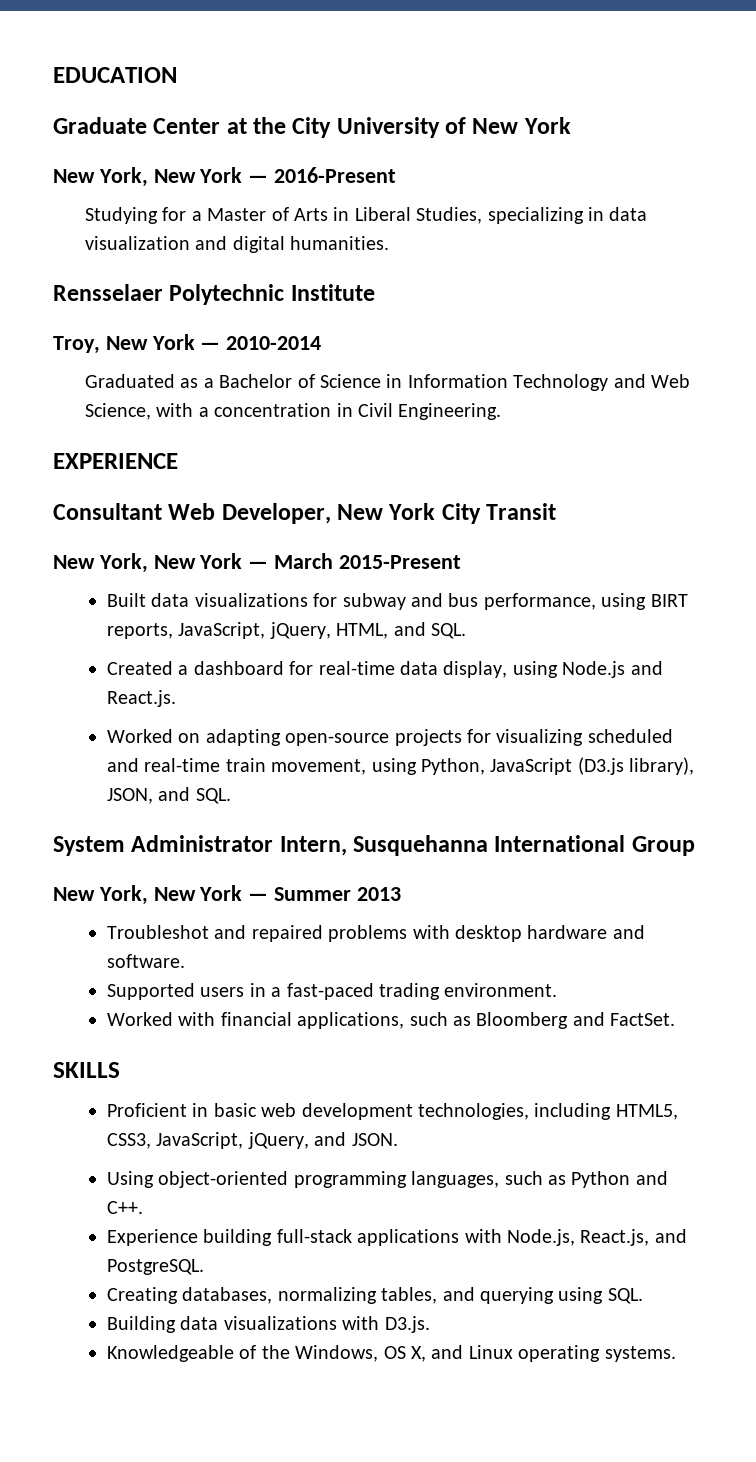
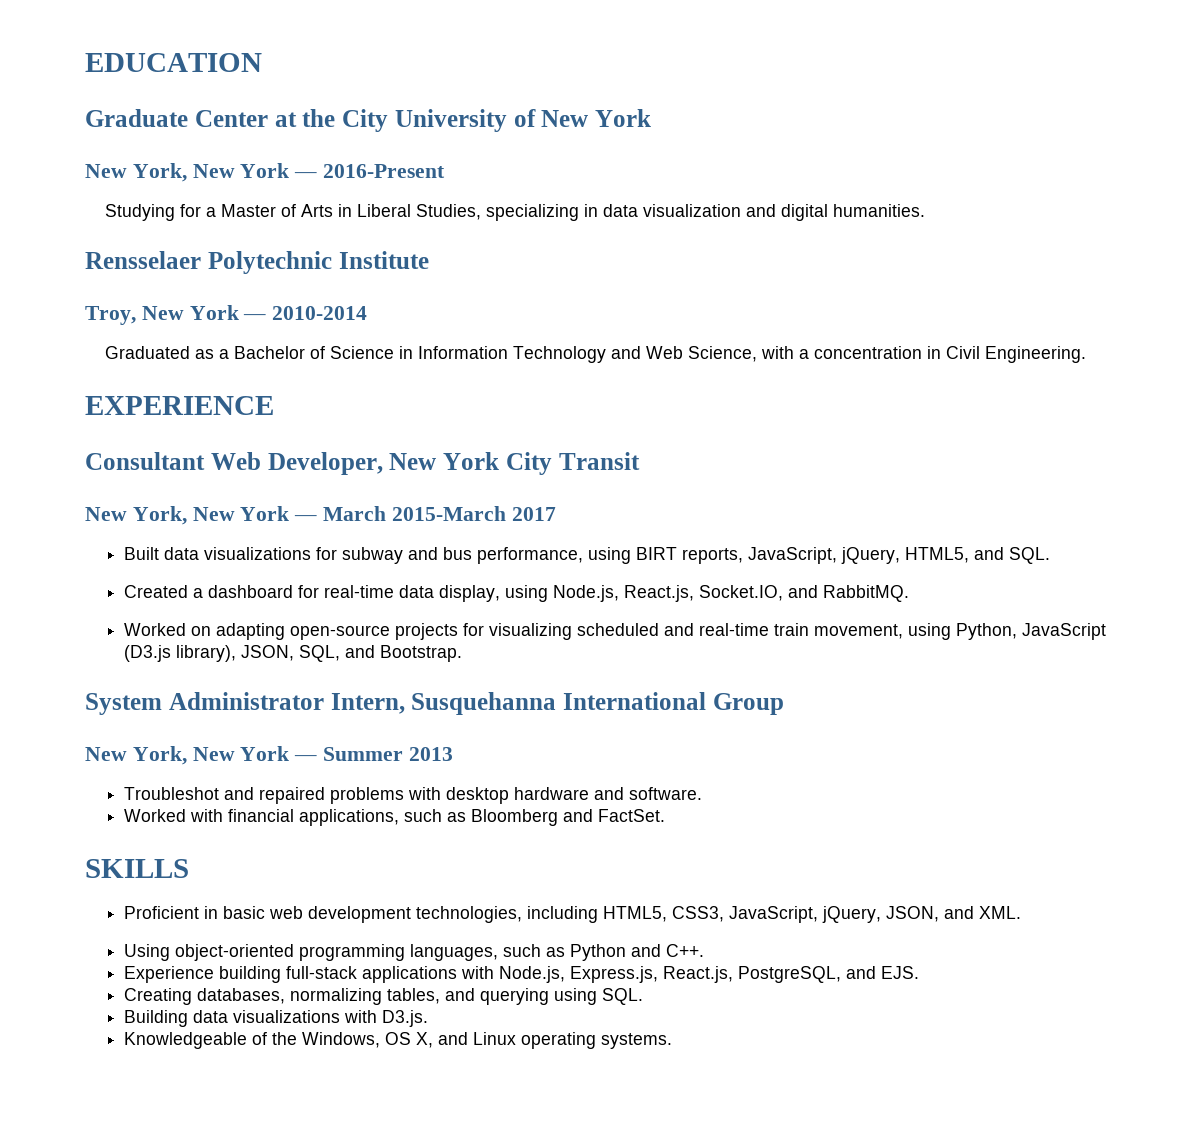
[338,555,461,569] 2015-Present -> [391,506,556,521] 2015-March 2017
[336,623,389,639] HTML, -> [904,547,969,563] HTML5,
[562,661,663,678] [107,690,177,707] Node.js and React.js. -> [552,585,909,602] Node.js, React.js, Socket.IO, and RabbitMQ.
[158,787,231,804] and SQL. -> [298,645,462,662] SQL, and Bootstrap.
[107,983,558,1000] // Supported users in a fast-paced trading environment. -> (702, 793) none
[314,1132,398,1146] and JSON. -> [885,906,1021,922] JSON, and XML.
[580,1229,687,1246] [107,1259,205,1275] React.js, and PostgreSQL. -> [569,966,919,983] Express.js, React.js, PostgreSQL, and EJS.

